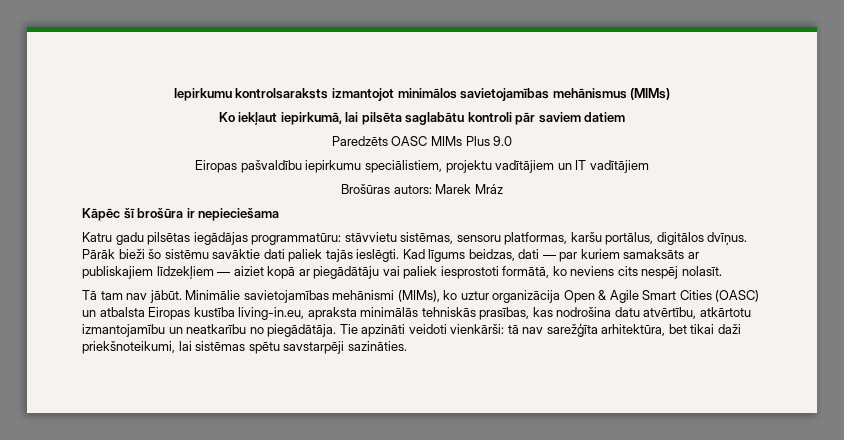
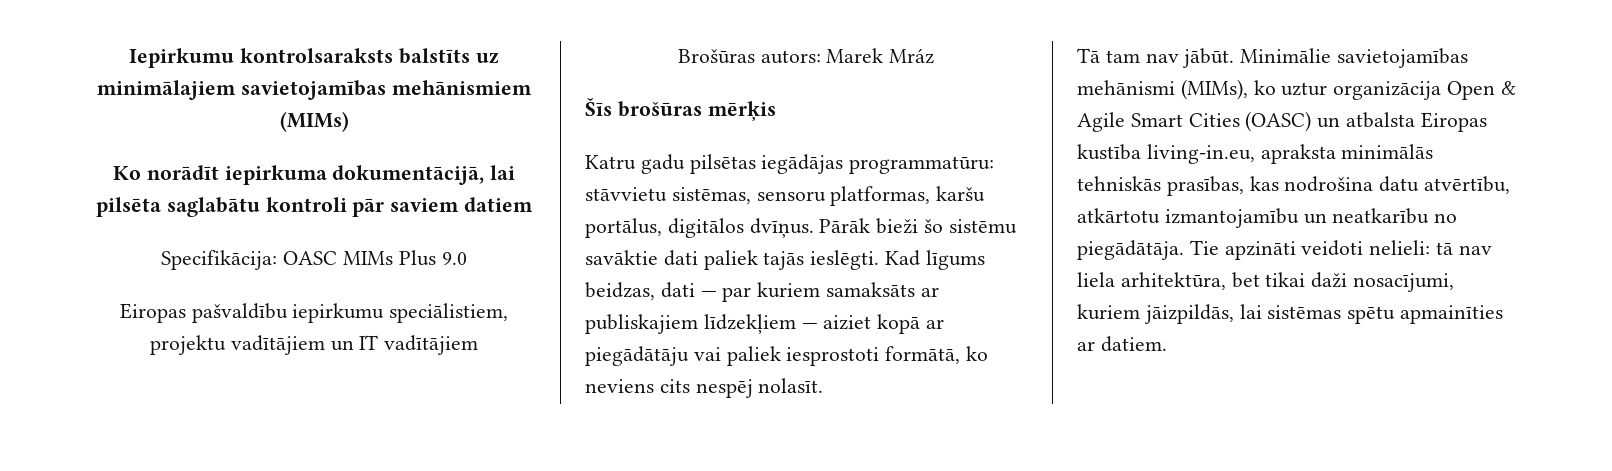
[331,88,627,101] izmantojot minimālos savietojamības mehānismus -> [398,48,499,64] [97,80,532,100] balstīts uz minimālajiem savietojamības mehānismiem
[238,112,342,125] iekļaut iepirkumā, -> [146,165,485,185] norādīt iepirkuma dokumentācijā,
[331,136,388,146] Paredzēts -> [161,250,278,270] Specifikācija:
[82,208,280,221] Kāpēc šī brošūra ir nepieciešama -> [585,98,776,121] Šīs brošūras mērķis
[450,324,505,334] vienkārši: -> [1369,240,1431,255] nelieli:
[546,323,598,337] sarežģīta -> [1077,272,1115,287] liela
[82,341,407,354] priekšnoteikumi, lai sistēmas spētu savstarpēji sazināties. -> [1353,273,1455,292] [1077,304,1504,324] [1077,336,1167,352] nosacījumi, kuriem jāizpildās, lai sistēmas spētu apmainīties ar datiem.

